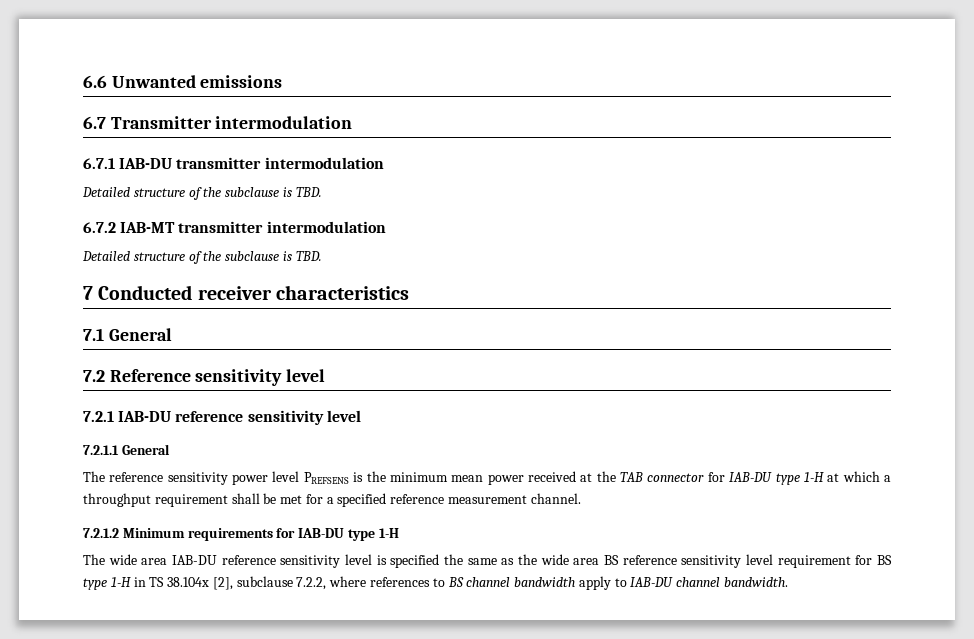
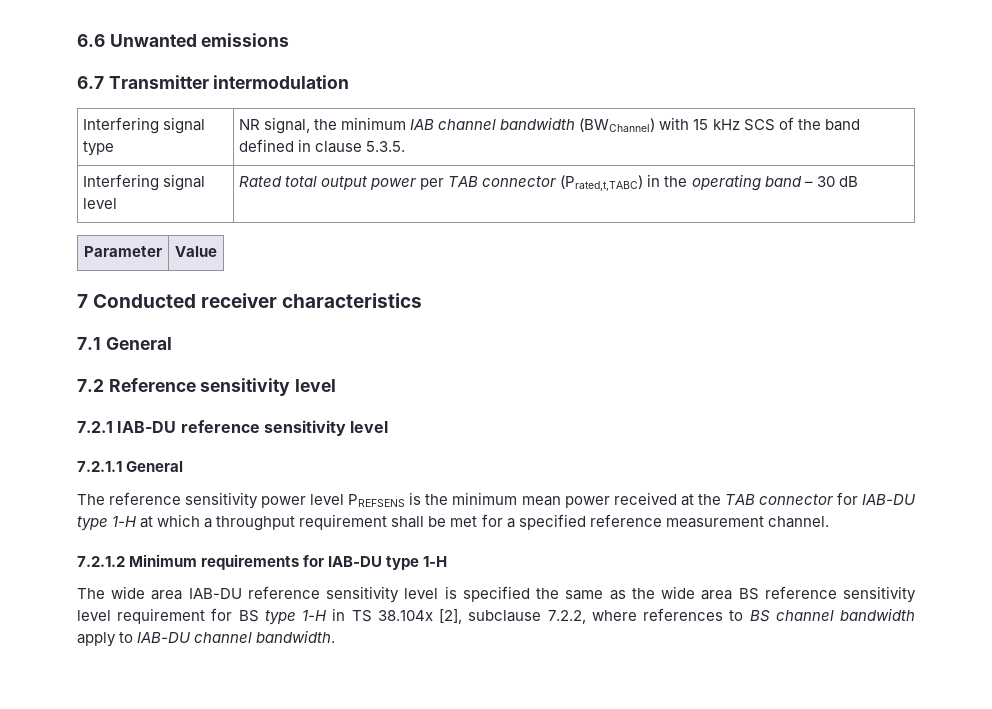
[83,157,384,169] [82,187,322,200] [83,221,386,233] [82,251,322,264] // 6.7.1 IAB-DU transmitter intermodulation // Detailed structure of the subclause is TBD. // 6.7.2 IAB-MT transmitter intermodulation // Detailed structure of the subclause is TBD. -> [83,117,206,134] [83,141,115,156] [239,117,860,134] [239,139,406,153] [83,174,206,191] [83,198,118,209] [239,174,858,191] [84,246,162,257] [175,246,217,257] // Interfering signal type | NR signal, the minimum IAB channel bandwidth (BWChannel) with 15 kHz SCS of the band defined in clause 5.3.5. // Interfering signal level | Rated total output power per TAB connector (Prated,t,TABC) in the operating band – 30 dB // Parameter | Value

